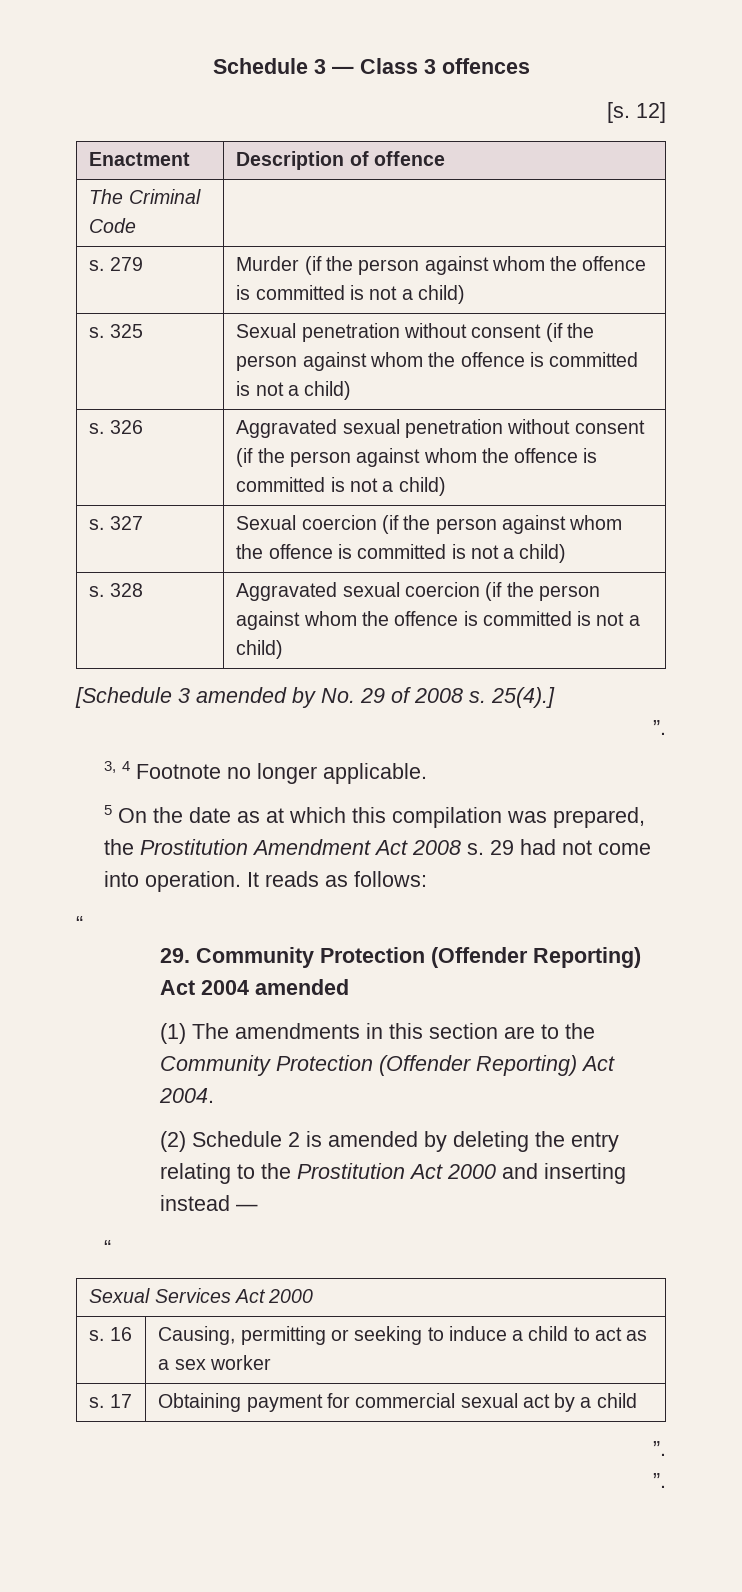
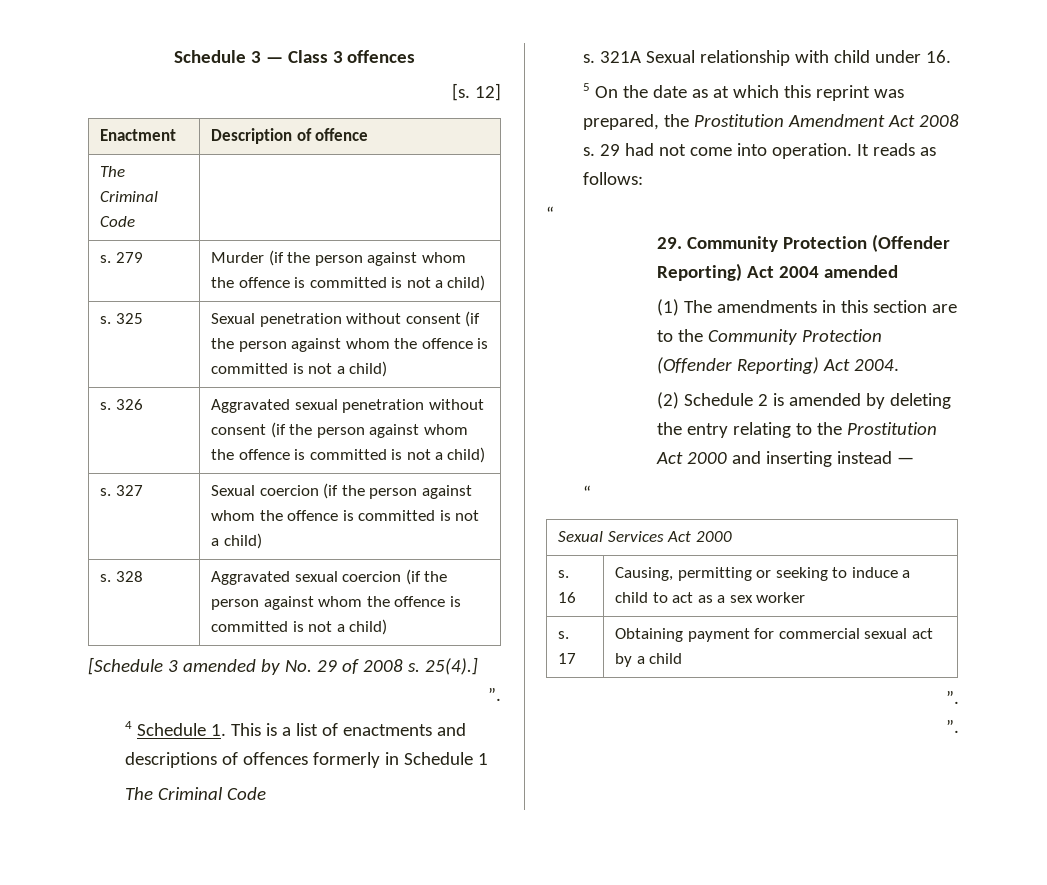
[104,761,428,784] 3, 4 Footnote no longer applicable. -> [124,721,466,736] [124,752,488,768] [124,787,266,800] [582,50,951,66] 4 Schedule 1. This is a list of enactments and descriptions of offences formerly in Schedule 1 // The Criminal Code // s. 321A Sexual relationship with child under 16.
[392,807,503,828] compilation -> [815,85,870,101] reprint

